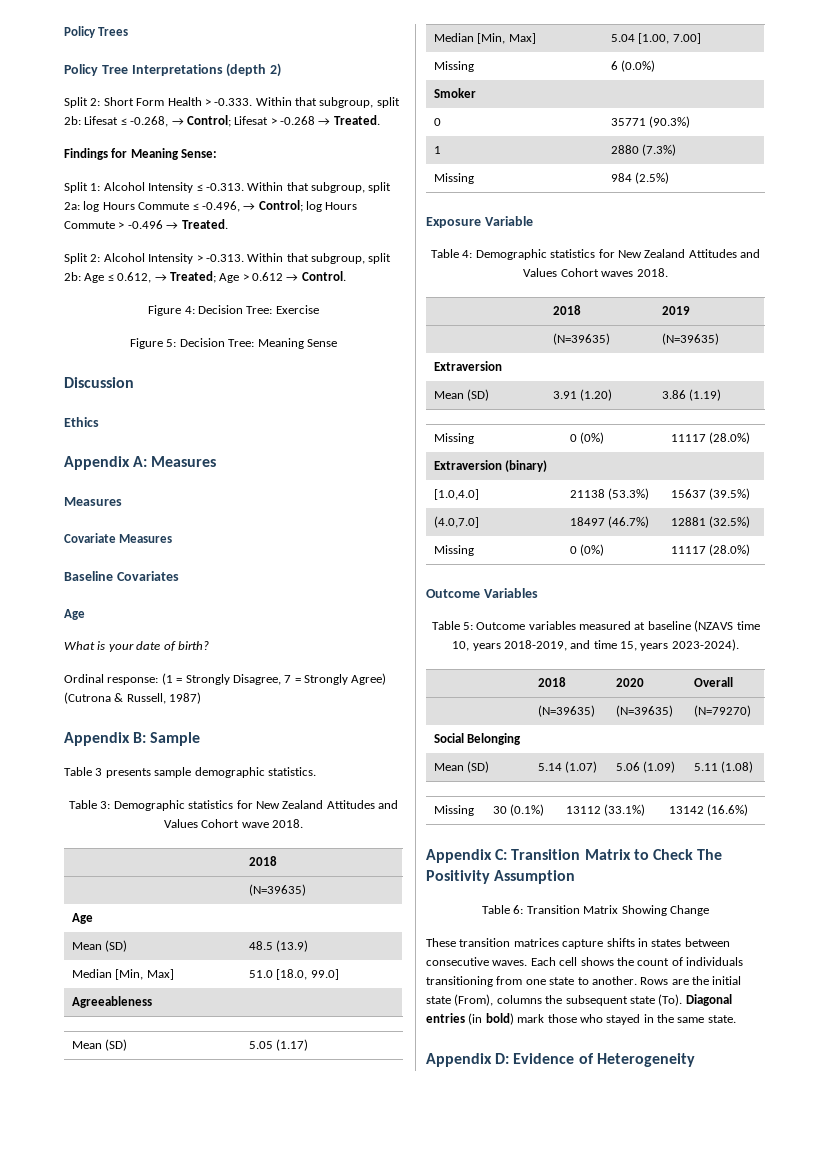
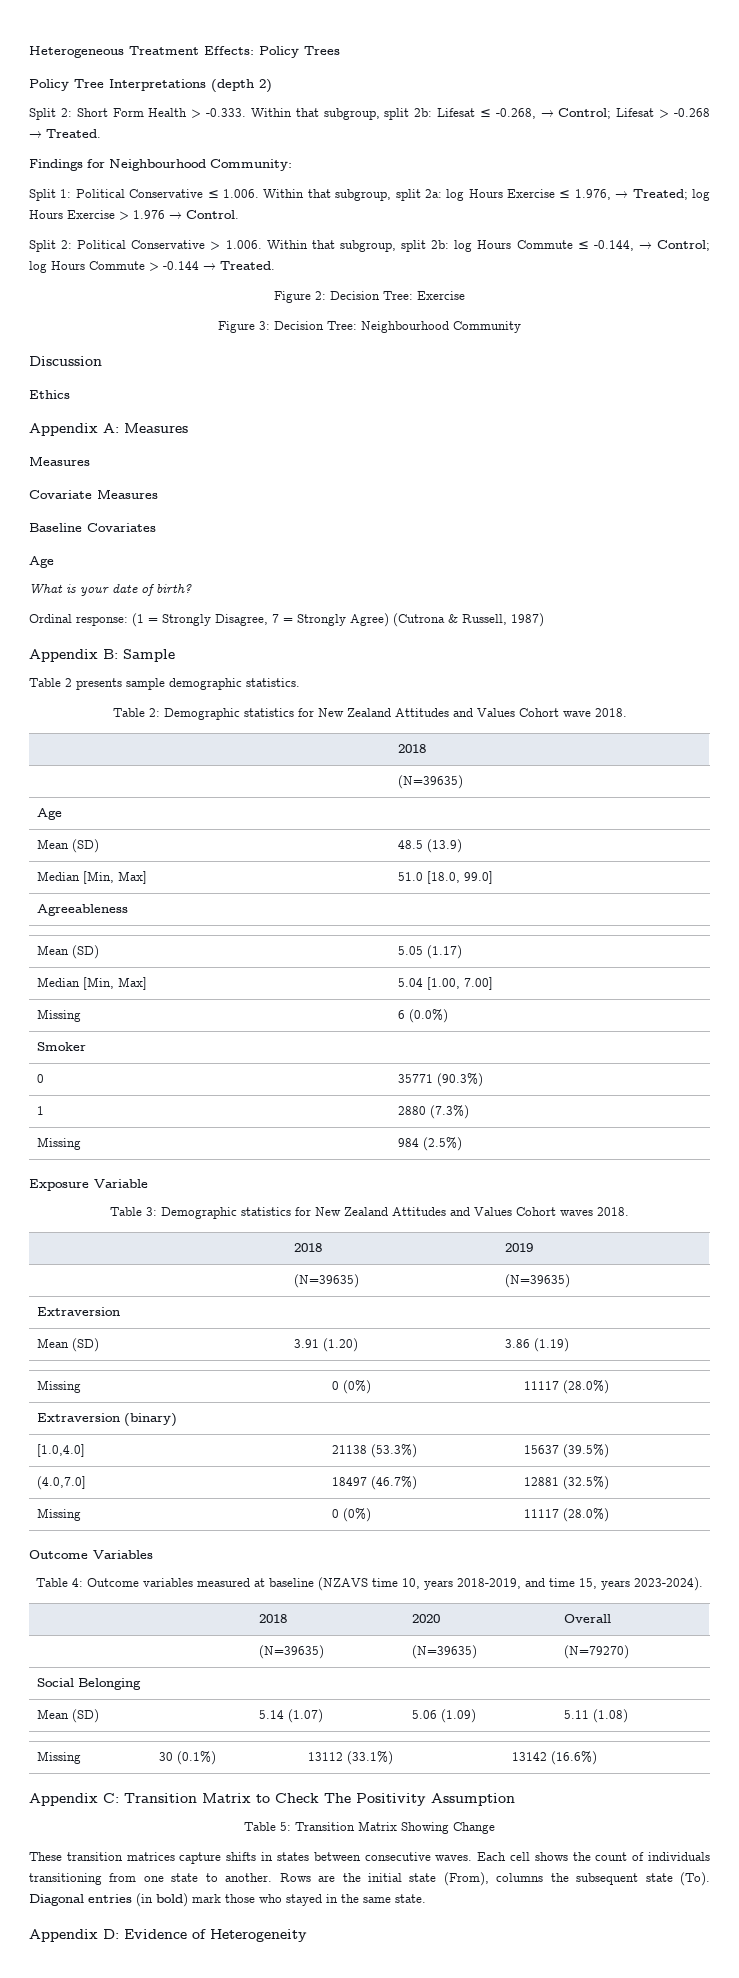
(64, 32) none -> [29,46,254,58] Heterogeneous Treatment Effects:
[130,148,218,160] Meaning Sense: -> [109,159,292,171] Neighbourhood Community:
[103,182,244,193] Alcohol Intensity ≤ -0.313. -> [75,189,259,198] Political Conservative ≤ 1.006.
(135, 206) none -> [507,189,711,201] [29,210,239,220] [29,240,512,252] Exercise ≤ 1.976, → Treated; log Hours Exercise > 1.976 → Control. // Split 2: Political Conservative > 1.006. Within that subgroup, split 2b: log Hours
[201,201,240,212] -0.496, -> [593,240,634,251] -0.144,
[127,219,228,229] [64,253,392,264] [64,271,346,283] [148,305,195,316] -0.496 → Treated. // Split 2: Alcohol Intensity > -0.313. Within that subgroup, split 2b: Age ≤ 0.612, → Treated; Age > 0.612 → Control. // Figure 4: -> [163,261,275,270] [274,291,326,303] -0.144 → Treated. // Figure 2:
[166,338,337,349] 5: Decision Tree: Meaning Sense -> [259,321,521,333] 3: Decision Tree: Neighbourhood Community
[95,768,103,776] 3 -> [65,678,72,687] 2
[100,801,111,809] 3: -> [148,708,160,717] 2:
[462,250,473,258] 4: -> [146,1207,157,1216] 3:
[462,622,473,630] 5: -> [72,1578,83,1587] 4:
[513,905,524,914] 6: -> [280,1822,291,1831] 5:

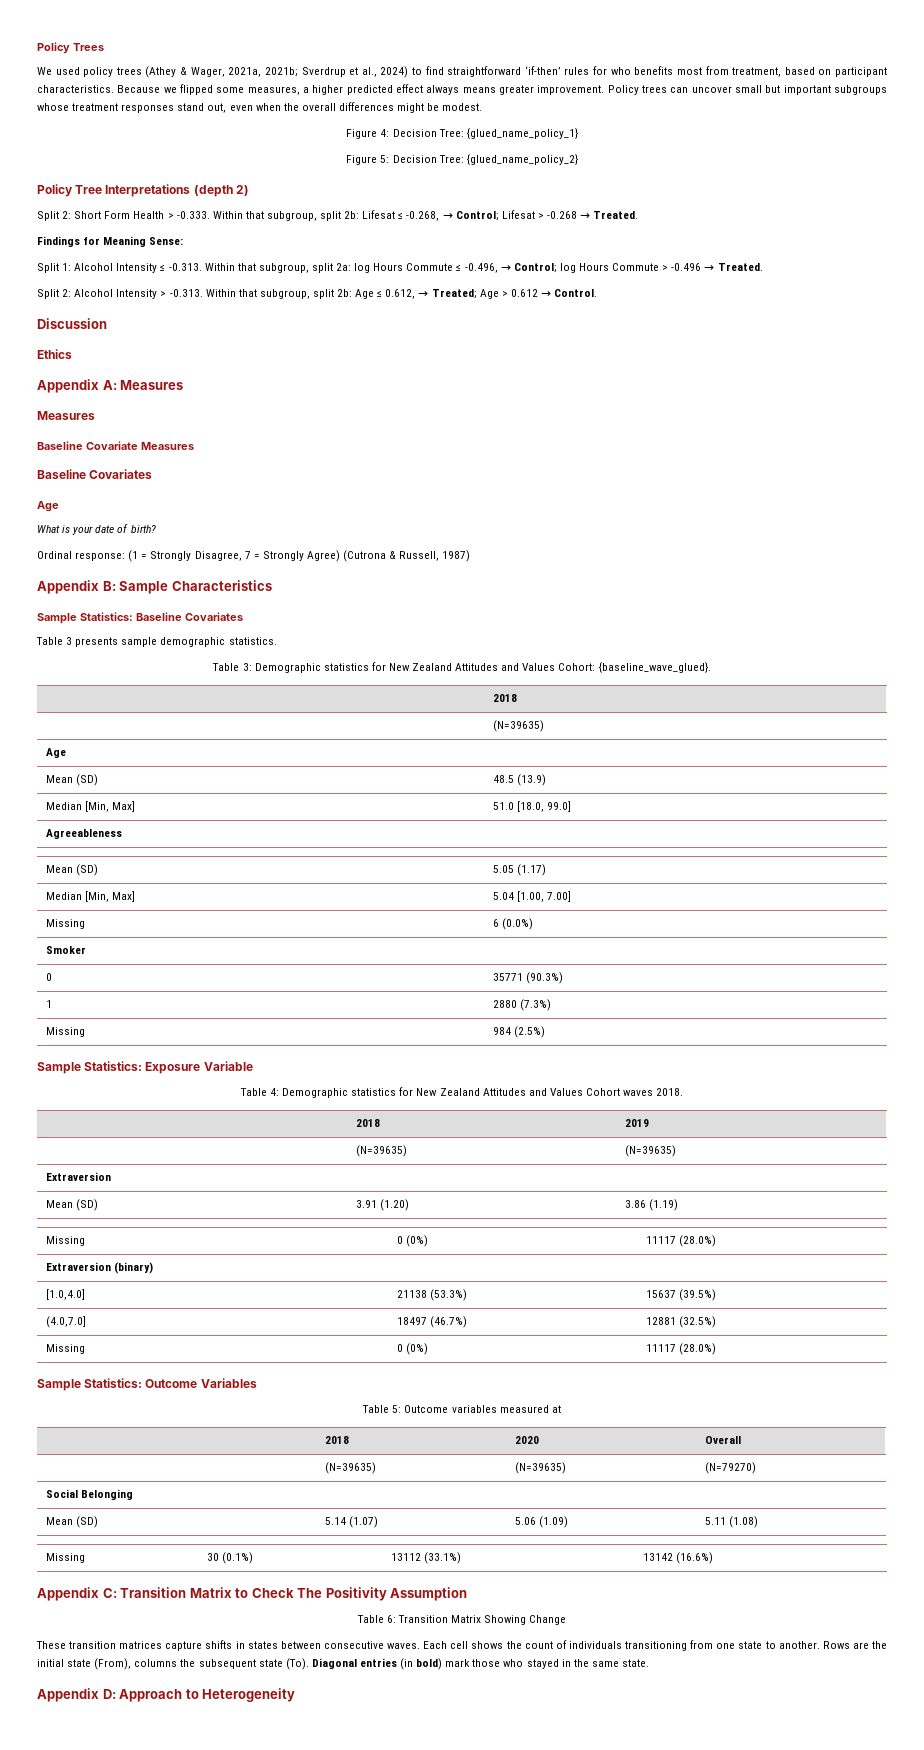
[29,46,254,58] Heterogeneous Treatment Effects: -> (37, 48) none
(340, 50) none -> [37,66,888,78] [37,84,888,95] [37,102,483,113] [346,128,578,139] [346,154,578,165] // We used policy trees (Athey & Wager, 2021a, 2021b; Sverdrup et al., 2024) to find straightforward ‘if-then’ rules for who benefits most from treatment, based on participant characteristics. Because we flipped some measures, a higher predicted effect always means greater improvement. Policy trees can uncover small but important subgroups whose treatment responses stand out, even when the overall differences might be modest. // Figure 4: Decision Tree: {glued_name_policy_1} // Figure 5: Decision Tree: {glued_name_policy_2}
[109,159,292,171] Neighbourhood Community: -> [103,236,184,247] Meaning Sense:
[75,189,259,198] Political Conservative ≤ 1.006. -> [74,263,202,273] Alcohol Intensity ≤ -0.313.
[507,189,711,201] [29,210,239,220] [29,240,512,252] Exercise ≤ 1.976, → Treated; log Hours Exercise > 1.976 → Control. // Split 2: Political Conservative > 1.006. Within that subgroup, split 2b: log Hours -> (404, 267) none
[593,240,634,251] -0.144, -> [464,263,498,273] -0.496,
[163,261,275,270] [274,291,465,303] [218,321,521,333] -0.144 → Treated. // Figure 2: Decision Tree: Exercise // Figure 3: Decision Tree: Neighbourhood Community -> [671,263,763,271] [37,289,598,299] -0.496 → Treated. // Split 2: Alcohol Intensity > -0.313. Within that subgroup, split 2b: Age ≤ 0.612, → Treated; Age > 0.612 → Control.
(90, 461) none -> [37,441,83,450] Baseline
[29,678,72,687] // Table 2 -> [171,580,272,591] [37,612,243,624] [36,637,73,645] Characteristics // Sample Statistics: Baseline Covariates // Table 3
[148,708,627,720] 2: Demographic statistics for New Zealand Attitudes and Values Cohort wave 2018. -> [242,662,711,673] 3: Demographic statistics for New Zealand Attitudes and Values Cohort: {baseline_wave_glued}.
(463, 1144) none -> [37,1061,143,1074] Sample Statistics:
[146,1207,157,1216] 3: -> [269,1088,279,1096] 4:
(610, 1515) none -> [37,1378,143,1391] Sample Statistics:
[72,1578,83,1587] 4: -> [392,1405,402,1413] 5:
[269,1577,703,1591] baseline (NZAVS time 10, years 2018-2019, and time 15, years 2023-2024). -> (561, 1409) none
[280,1822,291,1831] 5: -> [386,1615,396,1623] 6:
[124,1929,206,1939] Evidence of -> [119,1689,199,1702] Approach to

